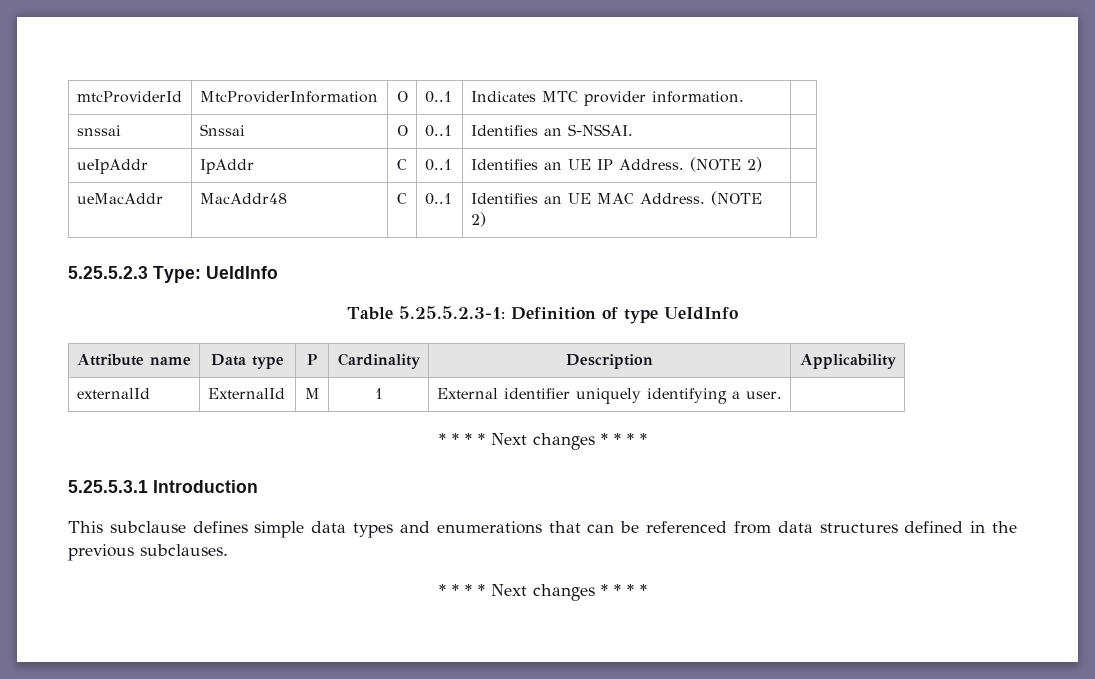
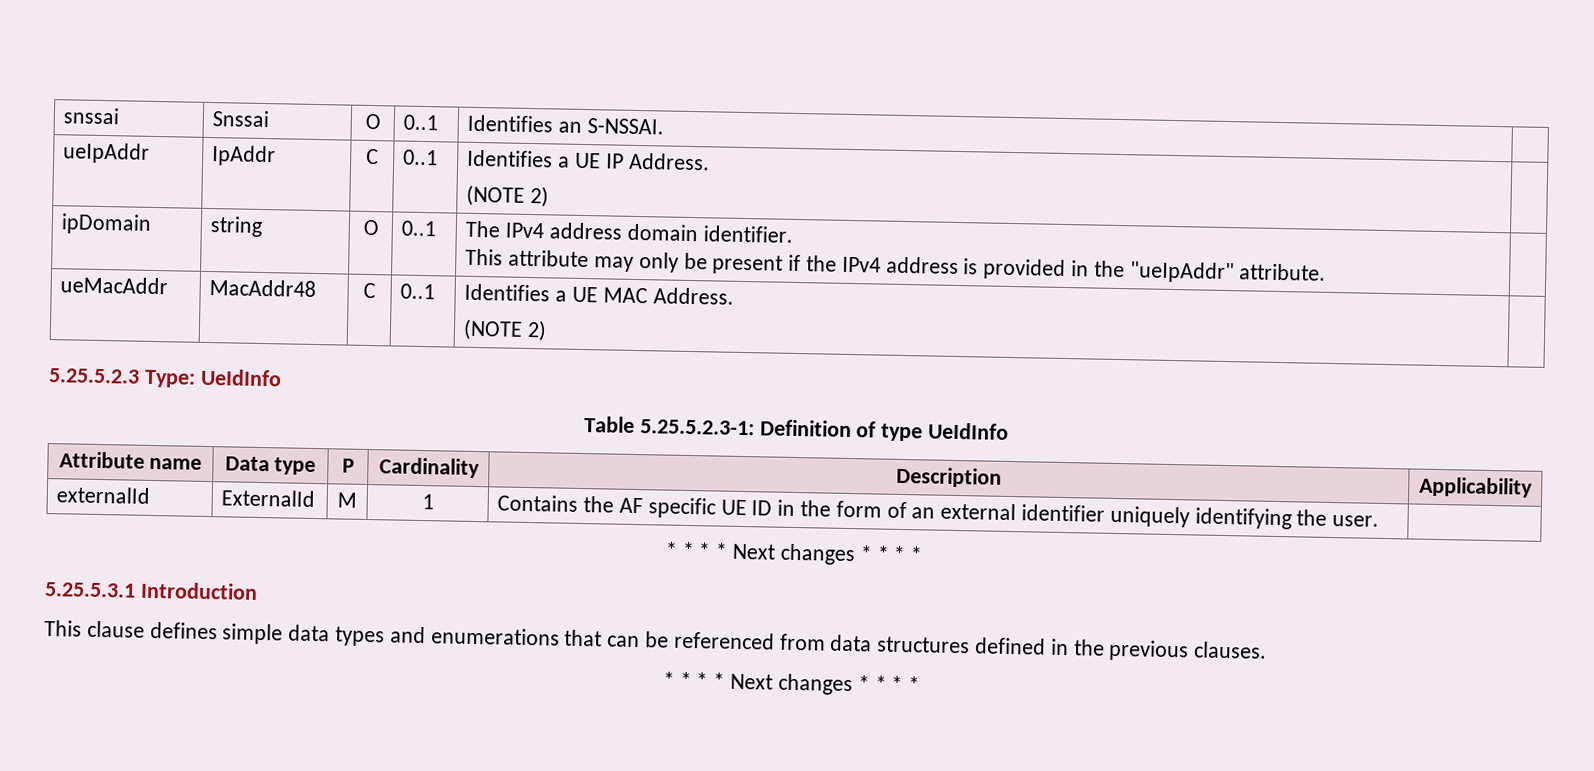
[76,91,182,103] [199,91,378,103] [396,91,408,102] [424,91,452,103] [470,91,744,106] mtcProviderId | MtcProviderInformation | O | 0..1 | Indicates MTC provider information. | // -> (63, 116) none
[543,162,562,170] an -> [558,156,571,168] a
[689,157,762,172] (NOTE 2) | -> [466,184,550,208] [61,213,153,235] [210,216,264,237] [362,219,380,236] [401,220,438,237] [465,220,793,243] [465,248,1327,284] // (NOTE 2) | // ipDomain | string | O | 0..1 | The IPv4 address domain identifier. // This attribute may only be present if the IPv4 address is provided in the "ueIpAddr" attribute. |
[543,196,562,204] an -> [555,290,568,302] a
(705, 198) none -> (734, 296) //
[436,388,498,399] External -> [497,494,1017,521] Contains the AF specific UE ID in the form of an external
[731,391,740,399] a -> [1296,509,1328,526] the
[109,521,186,533] subclause -> [86,620,145,638] clause
[140,544,228,556] subclauses. -> [1193,641,1268,659] clauses.

